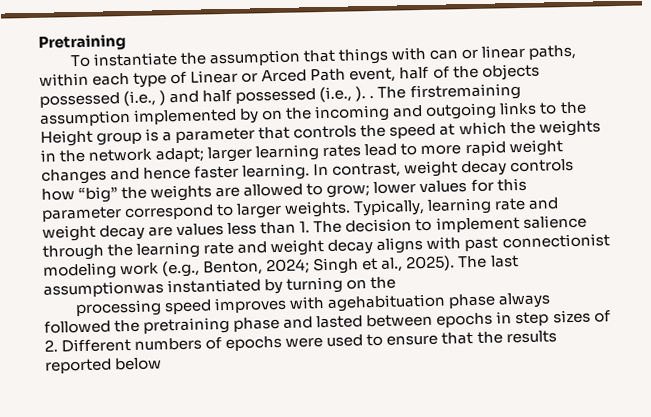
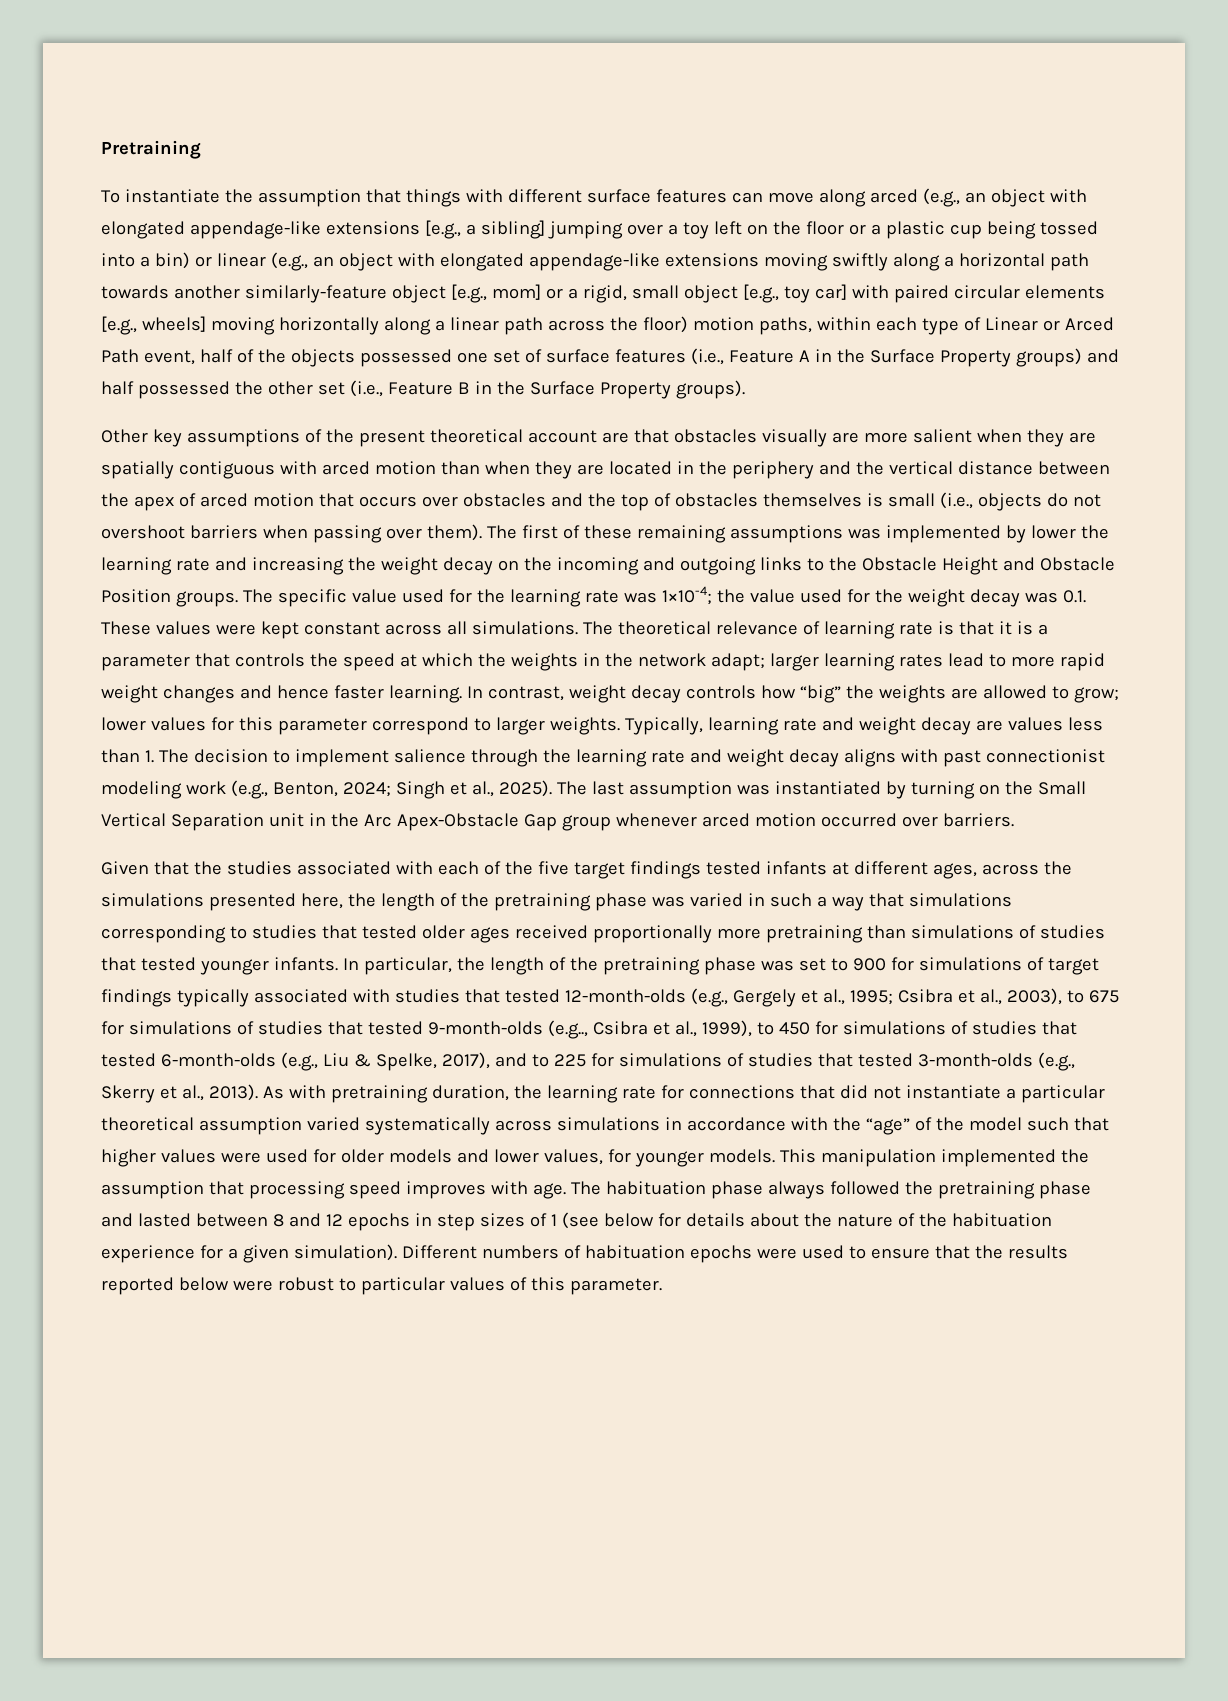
[429,44,526,60] can or linear -> [507,188,1087,207] [101,220,1098,239] [101,252,1089,271] [101,284,1105,303] [101,316,754,335] different surface features can move along arced (e.g., an object with elongated appendage-like extensions [e.g., a sibling] jumping over a toy left on the floor or a plastic cup being tossed into a bin) or linear (e.g., an object with elongated appendage-like extensions moving swiftly along a horizontal path towards another similarly-feature object [e.g., mom] or a rigid, small object [e.g., toy car] with paired circular elements [e.g., wheels] moving horizontally along a linear path across the floor) motion
[123,82,521,107] [39,107,260,127] (i.e., ) and half possessed (i.e., ). . The firstremaining assumption implemented by -> [456,348,1119,367] [101,380,745,399] [101,429,1096,447] [101,461,1110,479] [101,492,1101,511] [101,524,1109,543] [101,557,493,575] one set of surface features (i.e., Feature A in the Surface Property groups) and half possessed the other set (i.e., Feature B in the Surface Property groups). // Other key assumptions of the present theoretical account are that obstacles visually are more salient when they are spatially contiguous with arced motion than when they are located in the periphery and the vertical distance between the apex of arced motion that occurs over obstacles and the top of obstacles themselves is small (i.e., objects do not overshoot barriers when passing over them). The first of these remaining assumptions was implemented by lower the learning rate and increasing the weight decay
[40,129,143,147] Height group -> [861,557,1115,575] [101,586,1086,607] [101,621,1012,639] Obstacle Height and Obstacle Position groups. The specific value used for the learning rate was 1×10-4; the value used for the weight decay was 0.1. These values were kept constant across all simulations. The theoretical relevance of learning rate is that it
[43,280,164,298] assumptionwas -> [628,781,770,799] assumption was
(397, 283) // -> [1037,781,1086,795] [101,813,1014,831] [101,861,1072,879] [101,893,1012,911] [101,925,1105,943] [101,957,1099,975] [101,988,1119,1007] [101,1020,1077,1039] [101,1052,1075,1071] [101,1084,1105,1103] [101,1117,1109,1135] [101,1149,1089,1167] [101,1181,244,1199] Small Vertical Separation unit in the Arc Apex-Obstacle Gap group whenever arced motion occurred over barriers. // Given that the studies associated with each of the five target findings tested infants at different ages, across the simulations presented here, the length of the pretraining phase was varied in such a way that simulations corresponding to studies that tested older ages received proportionally more pretraining than simulations of studies that tested younger infants. In particular, the length of the pretraining phase was set to 900 for simulations of target findings typically associated with studies that tested 12-month-olds (e.g., Gergely et al., 1995; Csibra et al., 2003), to 675 for simulations of studies that tested 9-month-olds (e.g.., Csibra et al., 1999), to 450 for simulations of studies that tested 6-month-olds (e.g., Liu & Spelke, 2017), and to 225 for simulations of studies that tested 3-month-olds (e.g., Skerry et al., 2013). As with pretraining duration, the learning rate for connections that did not instantiate a particular theoretical assumption varied systematically across simulations in accordance with the “age” of the model such that higher values were used for older models and lower values, for younger models. This manipulation implemented the assumption that
[327,293,447,312] agehabituation -> [532,1181,706,1199] age. The habituation
(434, 320) none -> [272,1213,343,1227] 8 and 12
[44,339,58,352] 2. -> [550,1212,1052,1229] [101,1244,397,1263] 1 (see below for details about the nature of the habituation experience for a given simulation).
(223, 343) none -> [584,1245,685,1259] habituation
(163, 364) none -> [232,1277,662,1295] were robust to particular values of this parameter.

